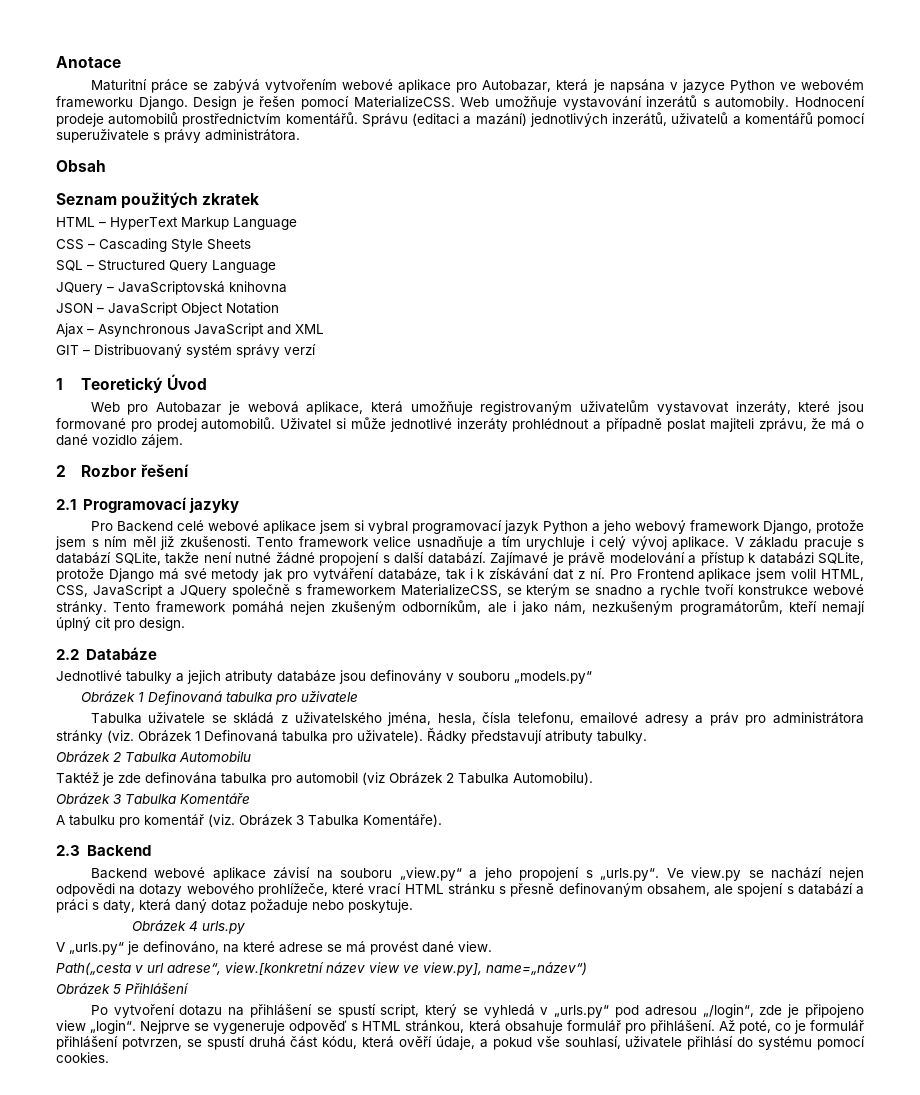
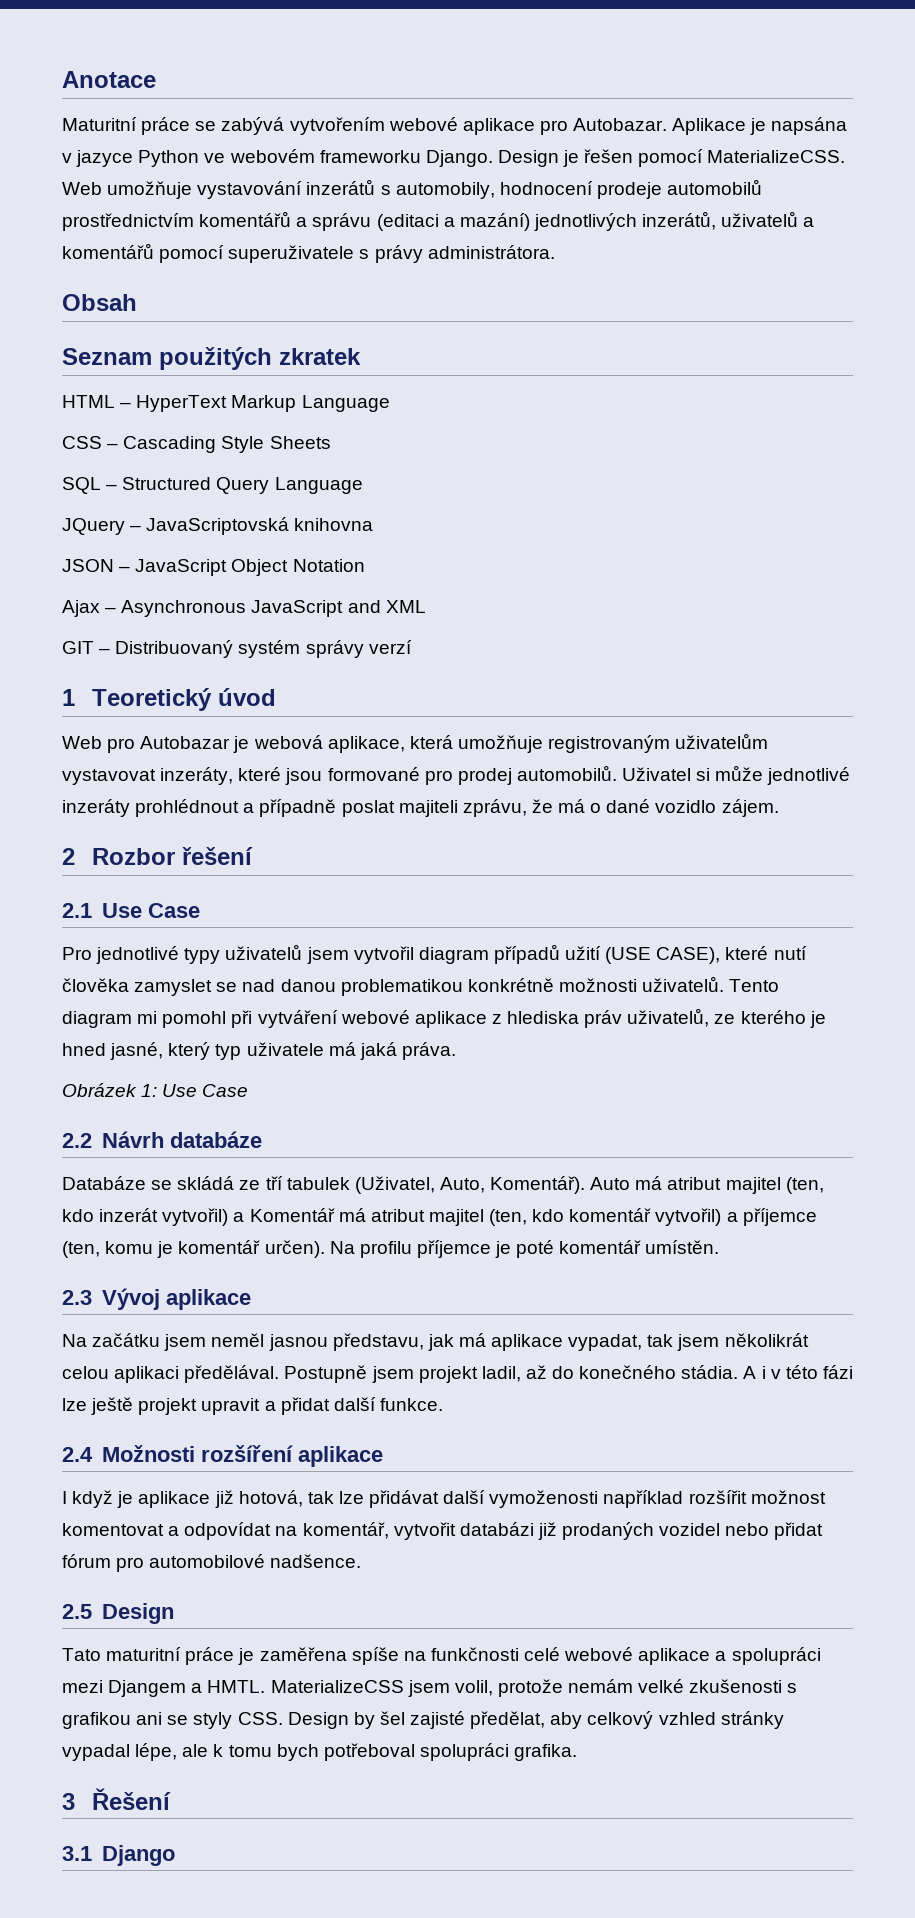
[482,79,589,92] Autobazar, která -> [573,118,747,135] Autobazar. Aplikace
[715,96,866,110] automobily. Hodnocení -> [395,181,593,199] automobily, hodnocení
[285,112,408,127] komentářů. Správu -> [199,211,372,231] komentářů a správu
[166,374,207,390] Úvod -> [217,688,276,706] úvod
[82,497,239,513] [90,520,865,534] [55,536,864,550] [56,552,864,566] [56,568,865,582] [56,584,864,598] [56,600,865,615] [56,617,185,631] [56,647,157,660] [56,670,592,684] [81,691,359,705] [90,712,864,726] [56,728,647,744] [56,751,251,762] [56,772,593,786] [56,793,250,804] [56,814,442,828] [56,845,151,856] [90,867,865,881] [56,883,865,897] [56,899,413,913] [132,920,246,934] [56,941,492,955] [56,962,587,976] [56,983,189,994] [90,1004,864,1018] [56,1020,864,1034] [56,1036,866,1050] [56,1052,109,1063] Programovací jazyky // Pro Backend celé webové aplikace jsem si vybral programovací jazyk Python a jeho webový framework Django, protože jsem s ním měl již zkušenosti. Tento framework velice usnadňuje a tím urychluje i celý vývoj aplikace. V základu pracuje s databází SQLite, takže není nutné žádné propojení s další databází. Zajímavé je právě modelování a přístup k databázi SQLite, protože Django má své metody jak pro vytváření databáze, tak i k získávání dat z ní. Pro Frontend aplikace jsem volil HTML, CSS, JavaScript a JQuery společně s frameworkem MaterializeCSS, se kterým se snadno a rychle tvoří konstrukce webové stránky. Tento framework pomáhá nejen zkušeným odborníkům, ale i jako nám, nezkušeným programátorům, kteří nemají úplný cit pro design. // 2.2 Databáze // Jednotlivé tabulky a jejich atributy databáze jsou definovány v souboru „models.py“ // Obrázek 1 Definovaná tabulka pro uživatele // Tabulka uživatele se skládá z uživatelského jména, hesla, čísla telefonu, emailové adresy a práv pro administrátora stránky (viz. Obrázek 1 Definovaná tabulka pro uživatele). Řádky představují atributy tabulky. // Obrázek 2 Tabulka Automobilu // Taktéž je zde definována tabulka pro automobil (viz Obrázek 2 Tabulka Automobilu). // Obrázek 3 Tabulka Komentáře // A tabulku pro komentář (viz. Obrázek 3 Tabulka Komentáře). // 2.3 Backend // Backend webové aplikace závisí na souboru „view.py“ a jeho propojení s „urls.py“. Ve view.py se nachází nejen odpovědi na dotazy webového prohlížeče, které vrací HTML stránku s přesně definovaným obsahem, ale spojení s databází a práci s daty, která daný dotaz požaduje nebo poskytuje. // Obrázek 4 urls.py // V „urls.py“ je definováno, na které adrese se má provést dané view. // Path(„cesta v url adrese“, view.[konkretní název view ve view.py], name=„název“) // Obrázek 5 Přihlášení // Po vytvoření dotazu na přihlášení se spustí script, který se vyhledá v „urls.py“ pod adresou „/login“, zde je připojeno view „login“. Nejprve se vygeneruje odpověď s HTML stránkou, která obsahuje formulář pro přihlášení. Až poté, co je formulář přihlášení potvrzen, se spustí druhá část kódu, která ověří údaje, a pokud vše souhlasí, uživatele přihlásí do systému pomocí cookies. -> [101,903,200,918] [62,944,807,964] [62,976,780,996] [62,1008,826,1028] [62,1042,456,1060] [62,1083,249,1097] [62,1131,262,1148] [62,1176,824,1194] [62,1208,817,1226] [62,1240,720,1258] [62,1288,251,1310] [62,1333,809,1351] [62,1365,853,1383] [62,1397,443,1415] [62,1445,383,1467] [62,1490,826,1508] [62,1522,824,1540] [62,1554,362,1572] [62,1603,174,1624] [62,1647,821,1665] [62,1679,798,1697] [62,1711,784,1729] [62,1743,578,1761] [62,1788,171,1810] [62,1845,175,1866] Use Case // Pro jednotlivé typy uživatelů jsem vytvořil diagram případů užití (USE CASE), které nutí člověka zamyslet se nad danou problematikou konkrétně možnosti uživatelů. Tento diagram mi pomohl při vytváření webové aplikace z hlediska práv uživatelů, ze kterého je hned jasné, který typ uživatele má jaká práva. // Obrázek 1: Use Case // 2.2 Návrh databáze // Databáze se skládá ze tří tabulek (Uživatel, Auto, Komentář). Auto má atribut majitel (ten, kdo inzerát vytvořil) a Komentář má atribut majitel (ten, kdo komentář vytvořil) a příjemce (ten, komu je komentář určen). Na profilu příjemce je poté komentář umístěn. // 2.3 Vývoj aplikace // Na začátku jsem neměl jasnou představu, jak má aplikace vypadat, tak jsem několikrát celou aplikaci předělával. Postupně jsem projekt ladil, až do konečného stádia. A i v této fázi lze ještě projekt upravit a přidat další funkce. // 2.4 Možnosti rozšíření aplikace // I když je aplikace již hotová, tak lze přidávat další vymoženosti například rozšířit možnost komentovat a odpovídat na komentář, vytvořit databázi již prodaných vozidel nebo přidat fórum pro automobilové nadšence. // 2.5 Design // Tato maturitní práce je zaměřena spíše na funkčnosti celé webové aplikace a spolupráci mezi Djangem a HMTL. MaterializeCSS jsem volil, protože nemám velké zkušenosti s grafikou ani se styly CSS. Design by šel zajisté předělat, aby celkový vzhled stránky vypadal lépe, ale k tomu bych potřeboval spolupráci grafika. // 3 Řešení // 3.1 Django

